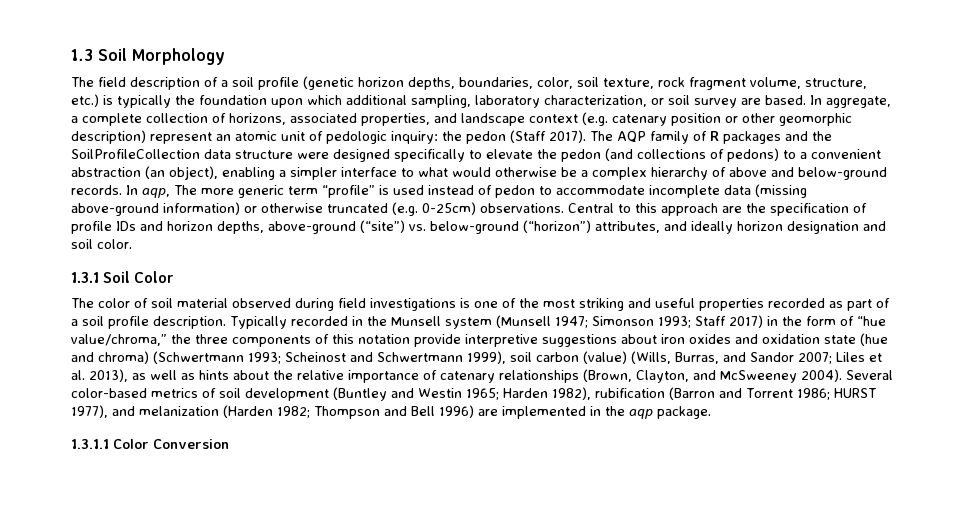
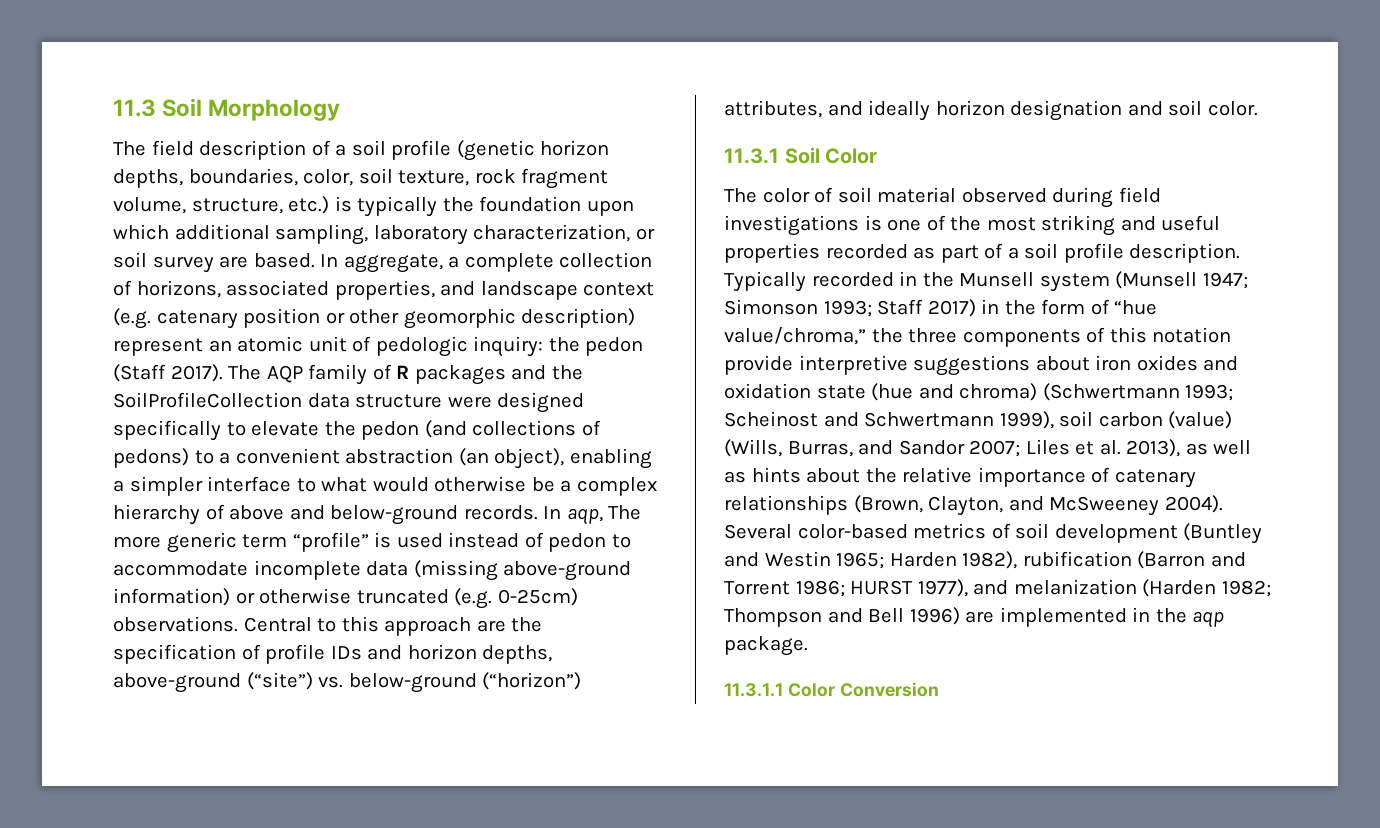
[71,49,93,61] 1.3 -> [113,99,156,117] 11.3
[71,272,99,283] 1.3.1 -> [724,148,779,164] 11.3.1
[71,439,109,449] 1.3.1.1 -> [724,683,783,697] 11.3.1.1

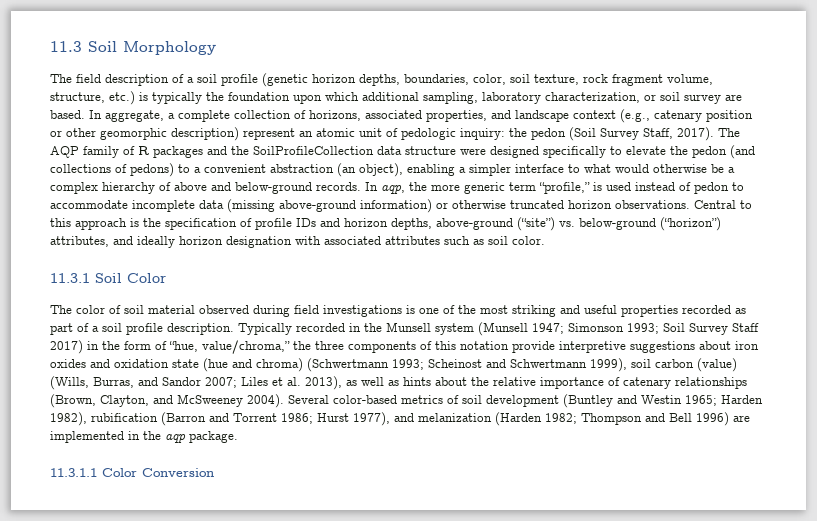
[113,308,151,329] (e.g. -> [620,109,650,123] (e.g.,
[113,364,166,382] (Staff -> [569,127,673,141] (Soil Survey Staff,
[608,505,642,520] The -> [409,182,427,191] the
[292,532,369,552] “profile” -> [539,182,590,194] “profile,”
[454,588,578,609] (e.g. 0-25cm) -> [568,200,612,209] horizon
[476,620,506,632] are -> [130,218,139,227] is
[1127,101,1163,116] and -> [295,236,484,245] with associated attributes such as
(872, 308) none -> [663,323,728,335] Soil Survey
[1114,300,1158,315] “hue -> [169,341,198,352] “hue,
[850,580,914,595] HURST -> [317,413,349,422] Hurst

